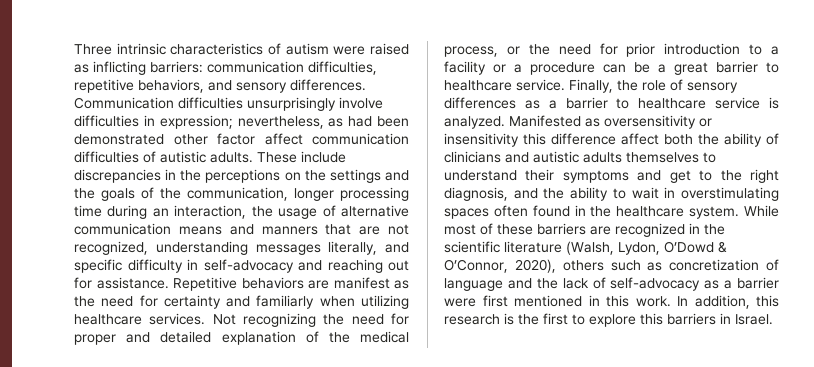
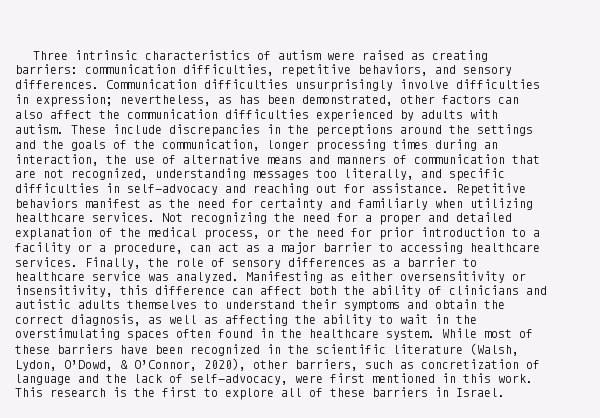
[93,61,146,75] inflicting -> [431,50,488,62] creating
[348,116,409,127] [74,133,409,145] [74,151,253,163] had been demonstrated other factor affect communication difficulties of autistic adults. -> [239,95,519,106] [15,109,498,122] [15,124,64,134] has been demonstrated, other factors can also affect the communication difficulties experienced by adults with autism.
[284,172,301,181] on -> [400,125,442,134] around
[74,205,102,217] time -> [393,139,428,149] times
[278,208,318,219] usage -> [134,157,155,164] use
[74,223,171,235] communication -> (260, 159) none
(318, 230) none -> [393,154,505,164] of communication
(321, 249) none -> [316,169,337,178] too
[127,259,183,273] difficulty -> [15,183,99,193] difficulties
[308,280,329,289] are -> (78, 203) none
(409, 319) none -> [365,215,372,222] a
[530,61,779,75] [444,79,565,91] procedure can be a great barrier to healthcare service. -> [113,242,540,255] [15,257,78,267] procedure, can act as a major barrier to accessing healthcare services.
[769,97,779,109] [444,115,600,129] is analyzed. Manifested as -> [148,271,393,283] was analyzed. Manifesting as either
[444,133,519,147] insensitivity -> [15,285,113,297] insensitivity,
(616, 139) none -> [232,288,253,295] can
[669,169,779,183] [444,187,538,201] get to the right diagnosis, and -> [435,299,505,309] [15,314,288,326] obtain the correct diagnosis, as well as affecting
(676, 192) none -> [456,315,477,324] the
[590,226,611,235] are -> [120,345,183,354] have been
[664,241,714,253] O’Dowd -> [64,360,113,371] O’Dowd,
[562,260,604,271] others -> [253,359,358,371] other barriers,
[610,277,779,291] self-advocacy as a barrier -> [190,374,288,385] self-advocacy,
[677,295,779,309] In addition, this -> [15,387,43,397] This
[640,313,663,325] this -> [281,388,365,397] all of these

